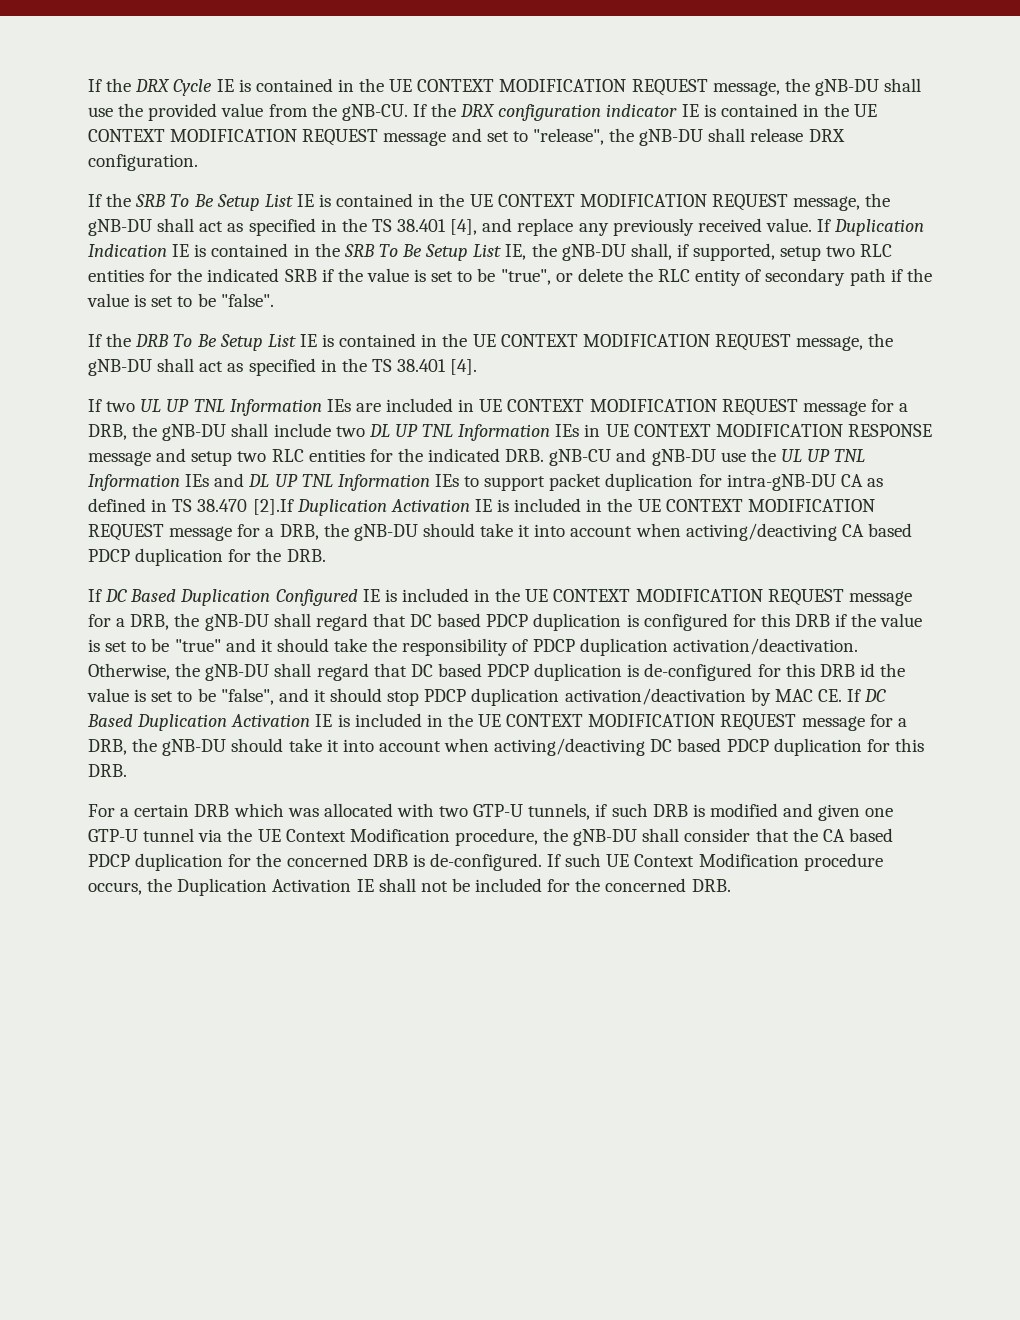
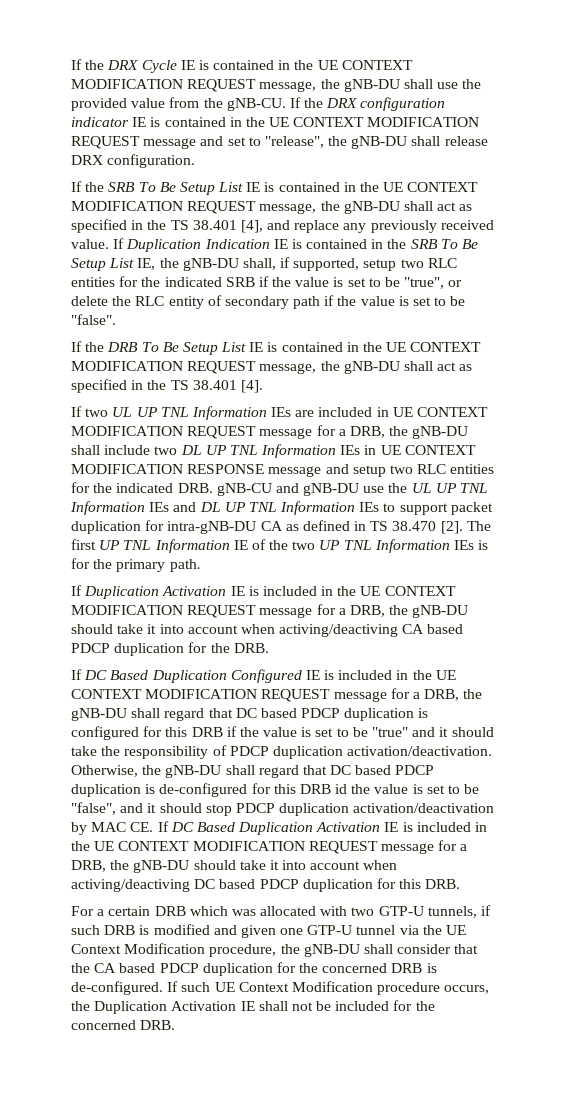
[252,499,294,515] [2].If -> [440,521,491,534] [71,539,489,553] [71,558,201,572] [71,585,82,596] [2]. The first UP TNL Information IE of the two UP TNL Information IEs is for the primary path. // If

